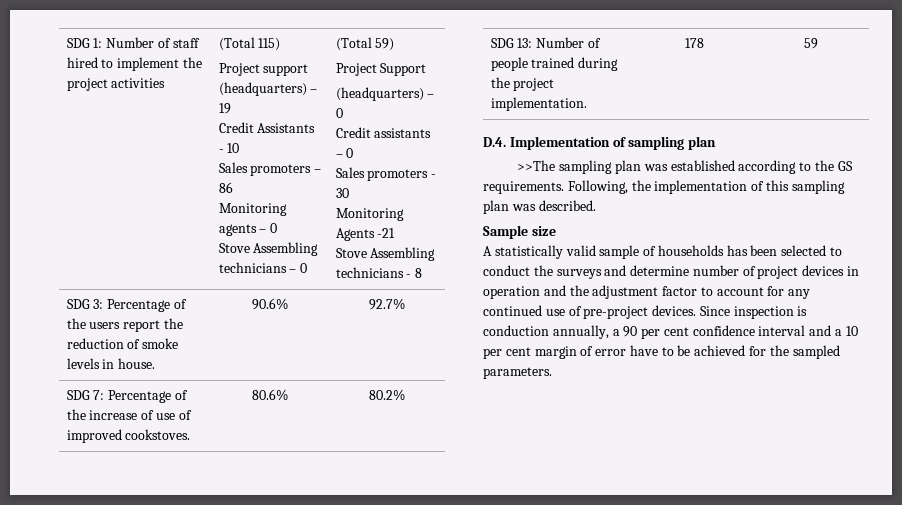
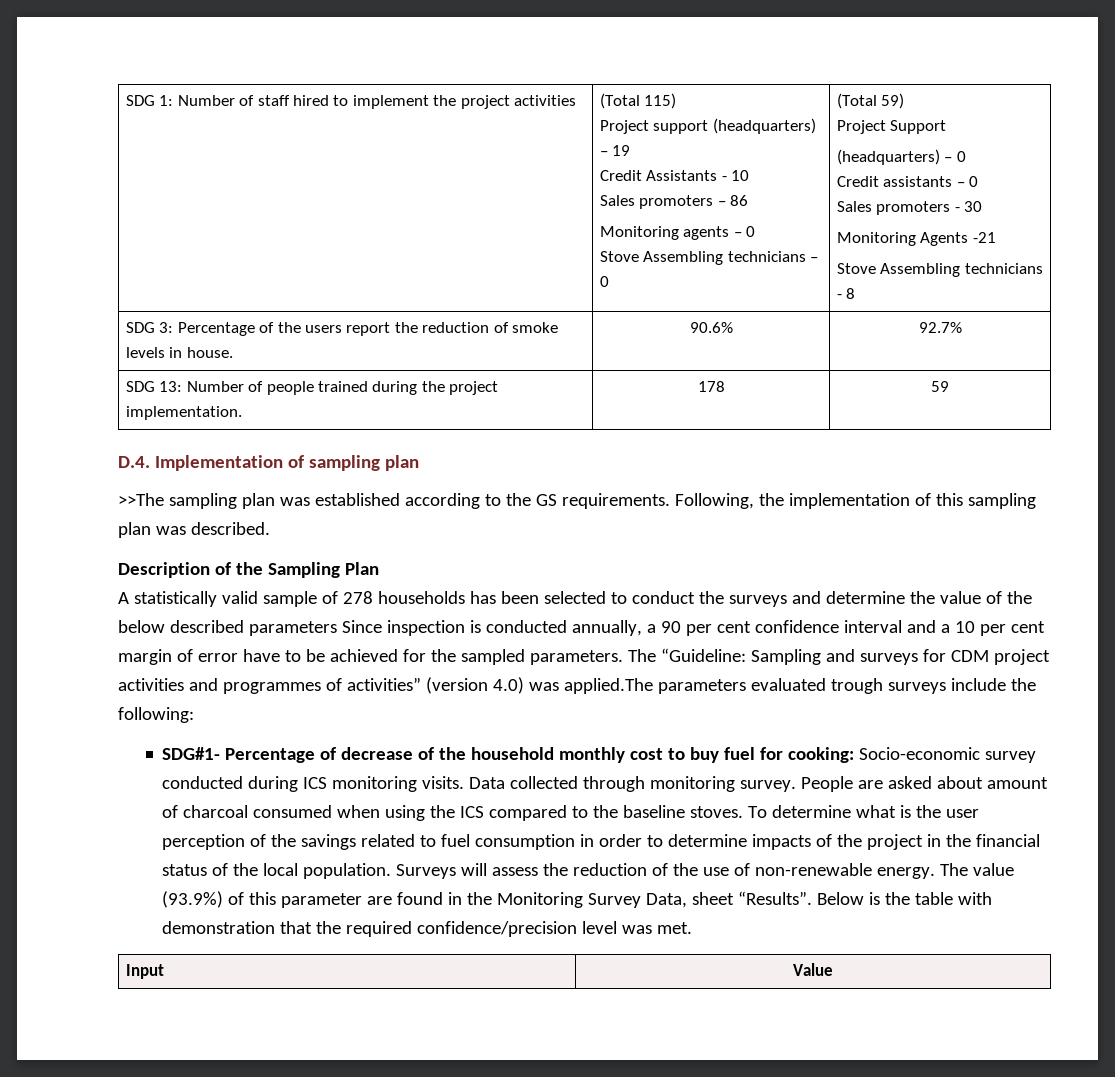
[66,390,189,403] [66,409,192,420] [66,429,191,443] [252,389,288,401] [368,389,405,401] // SDG 7: Percentage of the increase of use of improved cookstoves. | 80.6% | 80.2% -> (962, 327) none
[483,225,556,239] Sample size -> [118,562,379,578] Description of the Sampling Plan
(657, 251) none -> [342,591,373,604] 278
[692,265,860,279] [483,285,811,299] [483,305,697,319] number of project devices in operation and the adjustment factor to account for any continued use of pre-project devices. -> [909,591,1032,604] [118,620,337,636] the value of the below described parameters
[483,325,549,336] conduction -> [485,620,567,633] conducted
(552, 373) none -> [627,648,1050,665] [118,677,1036,694] [118,707,194,723] [162,747,1037,763] [162,776,1049,792] [162,805,980,821] [162,834,1041,850] [162,863,1015,879] [162,891,993,908] [162,921,693,937] [125,964,164,979] [793,963,833,976] The “Guideline: Sampling and surveys for CDM project activities and programmes of activities” (version 4.0) was applied.The parameters evaluated trough surveys include the following: // SDG#1- Percentage of decrease of the household monthly cost to buy fuel for cooking: Socio-economic survey conducted during ICS monitoring visits. Data collected through monitoring survey. People are asked about amount of charcoal consumed when using the ICS compared to the baseline stoves. To determine what is the user perception of the savings related to fuel consumption in order to determine impacts of the project in the financial status of the local population. Surveys will assess the reduction of the use of non-renewable energy. The value (93.9%) of this parameter are found in the Monitoring Survey Data, sheet “Results”. Below is the table with demonstration that the required confidence/precision level was met. // Input | Value

